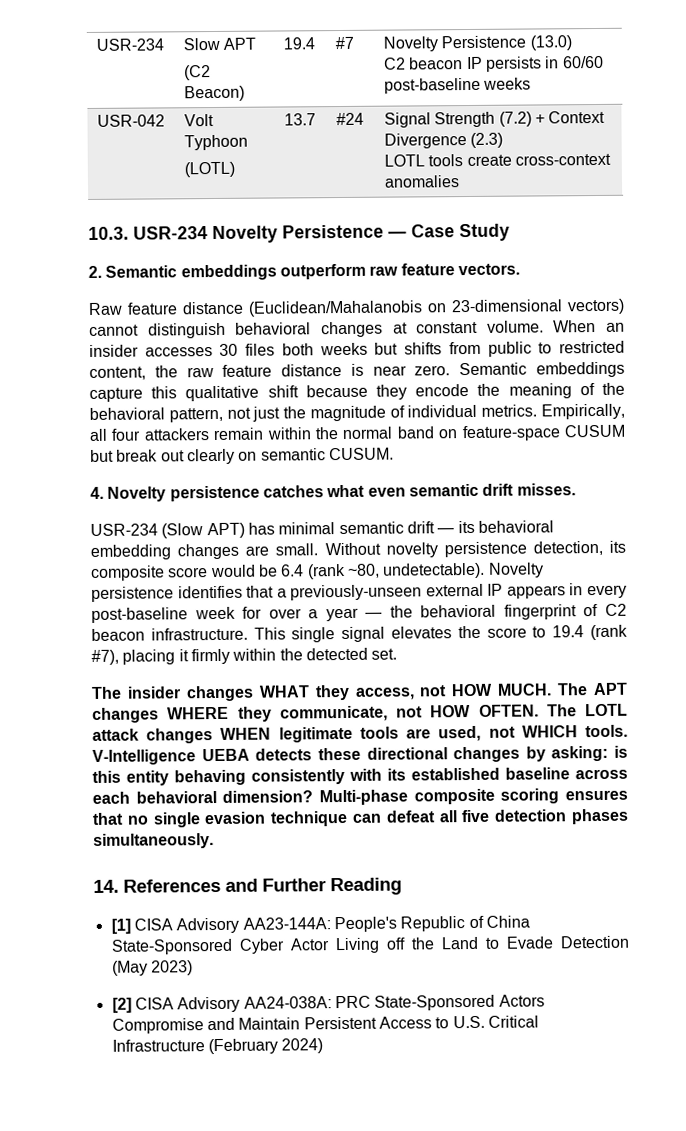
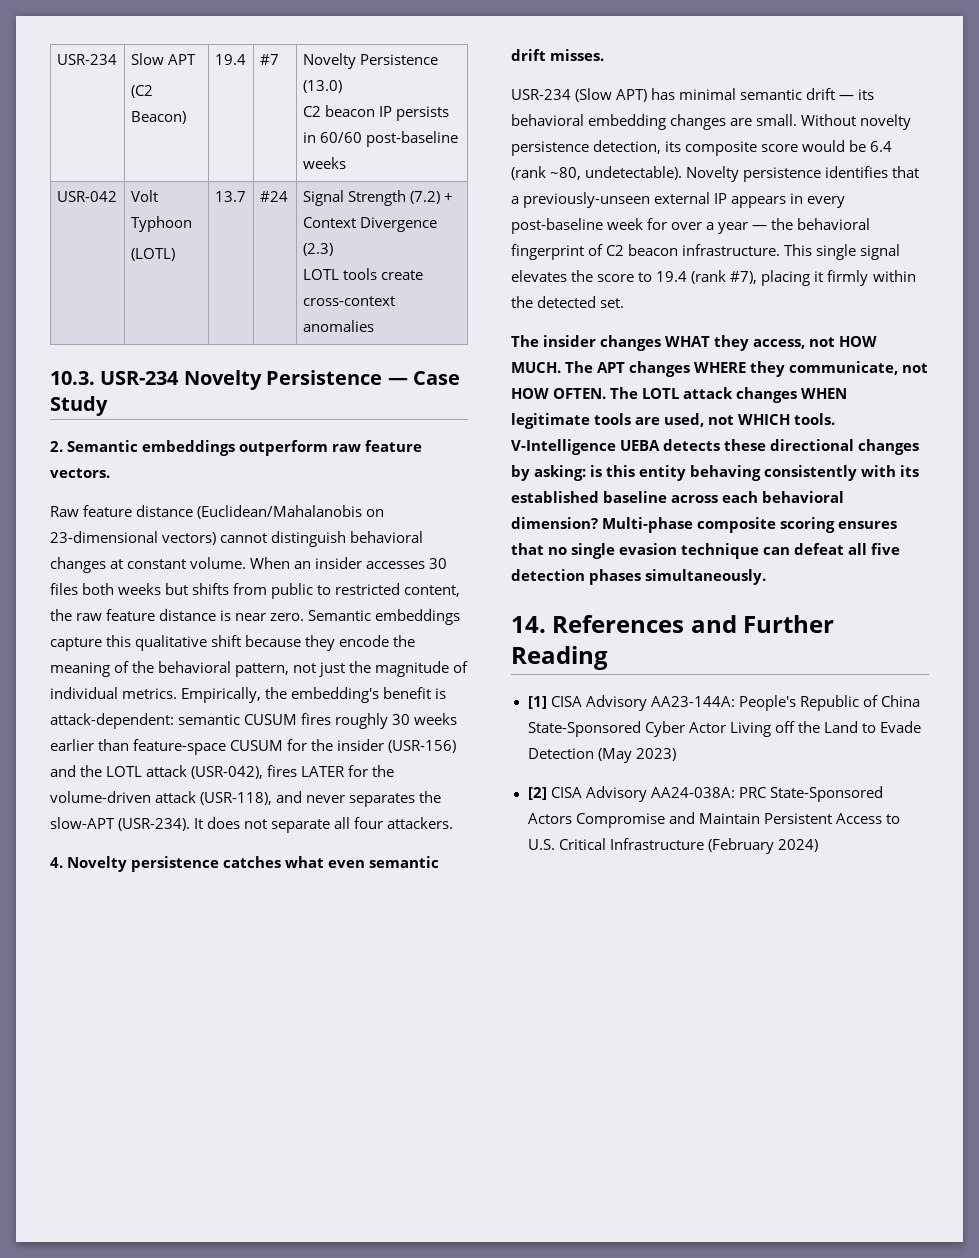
[89,424,626,442] [90,447,394,465] all four attackers remain within the normal band on feature-space CUSUM but break out clearly on semantic CUSUM. -> [265,687,447,703] [50,713,458,729] [50,739,457,755] [50,765,395,779] [50,791,442,807] [50,817,454,833] the embedding's benefit is attack-dependent: semantic CUSUM fires roughly 30 weeks earlier than feature-space CUSUM for the insider (USR-156) and the LOTL attack (USR-042), fires LATER for the volume-driven attack (USR-118), and never separates the slow-APT (USR-234). It does not separate all four attackers.

